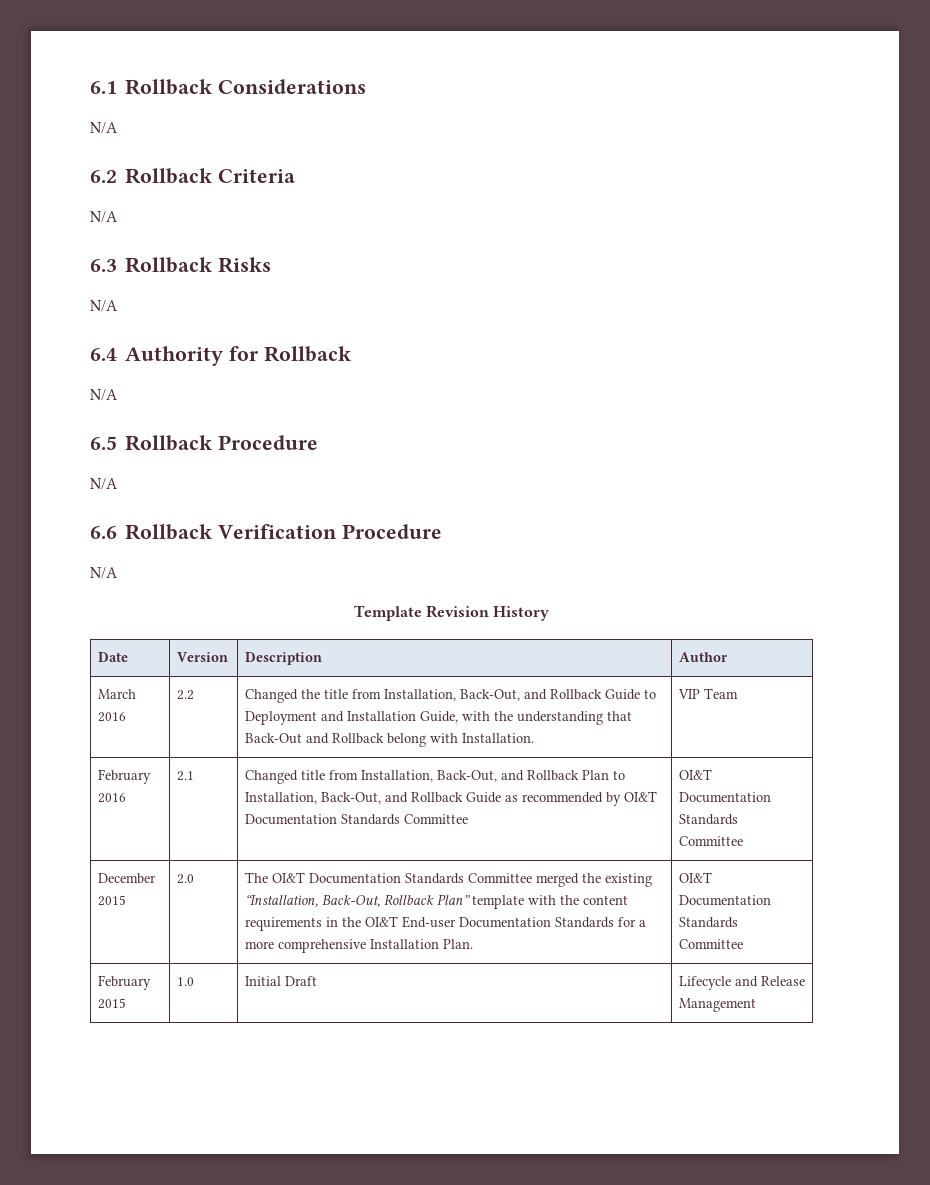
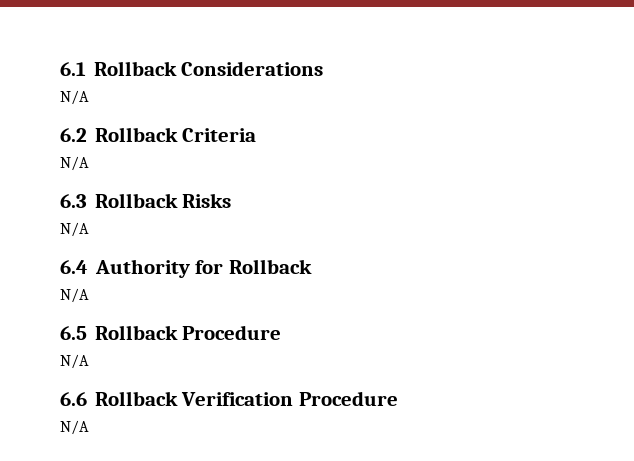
[353,605,550,621] [97,652,128,662] [176,652,228,662] [244,652,322,665] [678,652,728,662] [97,689,136,699] [97,712,126,722] [176,690,194,700] [244,689,656,703] [244,711,632,725] [244,733,534,747] [677,688,738,699] [97,769,151,784] [97,793,126,803] [176,771,194,781] [244,770,625,784] [244,791,657,806] [244,814,468,825] [678,769,712,780] [678,792,771,803] [678,814,738,825] [678,836,743,846] [97,873,156,884] [97,895,126,906] [176,874,194,884] [244,872,652,887] [244,894,628,909] [244,916,646,931] [244,939,473,953] [678,872,712,883] [678,895,771,906] [678,917,738,928] [678,939,743,949] [97,975,151,990] [97,998,126,1009] [176,977,194,986] [244,976,317,986] [678,976,805,990] [678,998,756,1012] // Template Revision History // Date | Version | Description | Author // March 2016 | 2.2 | Changed the title from Installation, Back-Out, and Rollback Guide to Deployment and Installation Guide, with the understanding that Back-Out and Rollback belong with Installation. | VIP Team // February 2016 | 2.1 | Changed title from Installation, Back-Out, and Rollback Plan to Installation, Back-Out, and Rollback Guide as recommended by OI&T Documentation Standards Committee | OI&T Documentation Standards Committee // December 2015 | 2.0 | The OI&T Documentation Standards Committee merged the existing “Installation, Back-Out, Rollback Plan” template with the content requirements in the OI&T End-user Documentation Standards for a more comprehensive Installation Plan. | OI&T Documentation Standards Committee // February 2015 | 1.0 | Initial Draft | Lifecycle and Release Management -> (89, 427) none

